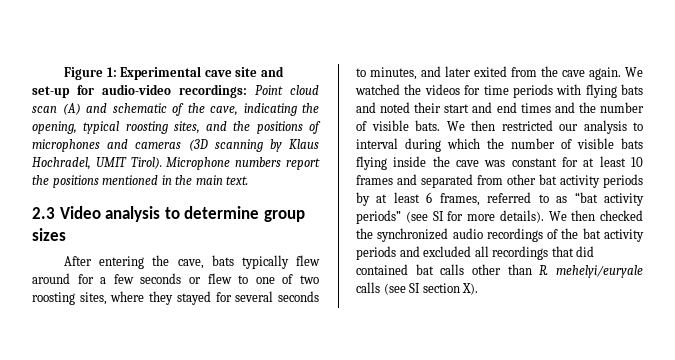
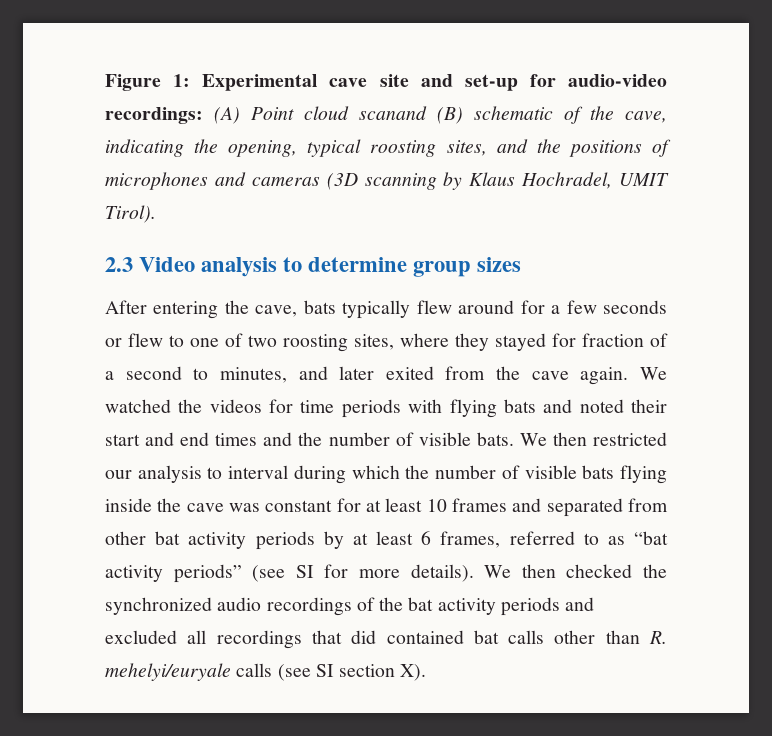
(247, 91) none -> [214,107,240,124] (A)
[32,103,107,115] scan (A) and -> [359,106,463,124] scanand (B)
[166,157,320,170] [32,175,249,188] Microphone numbers report the positions mentioned in the main text. -> (156, 214) none
[235,291,320,302] several seconds -> [582,333,668,347] [105,366,182,380] fraction of a second

